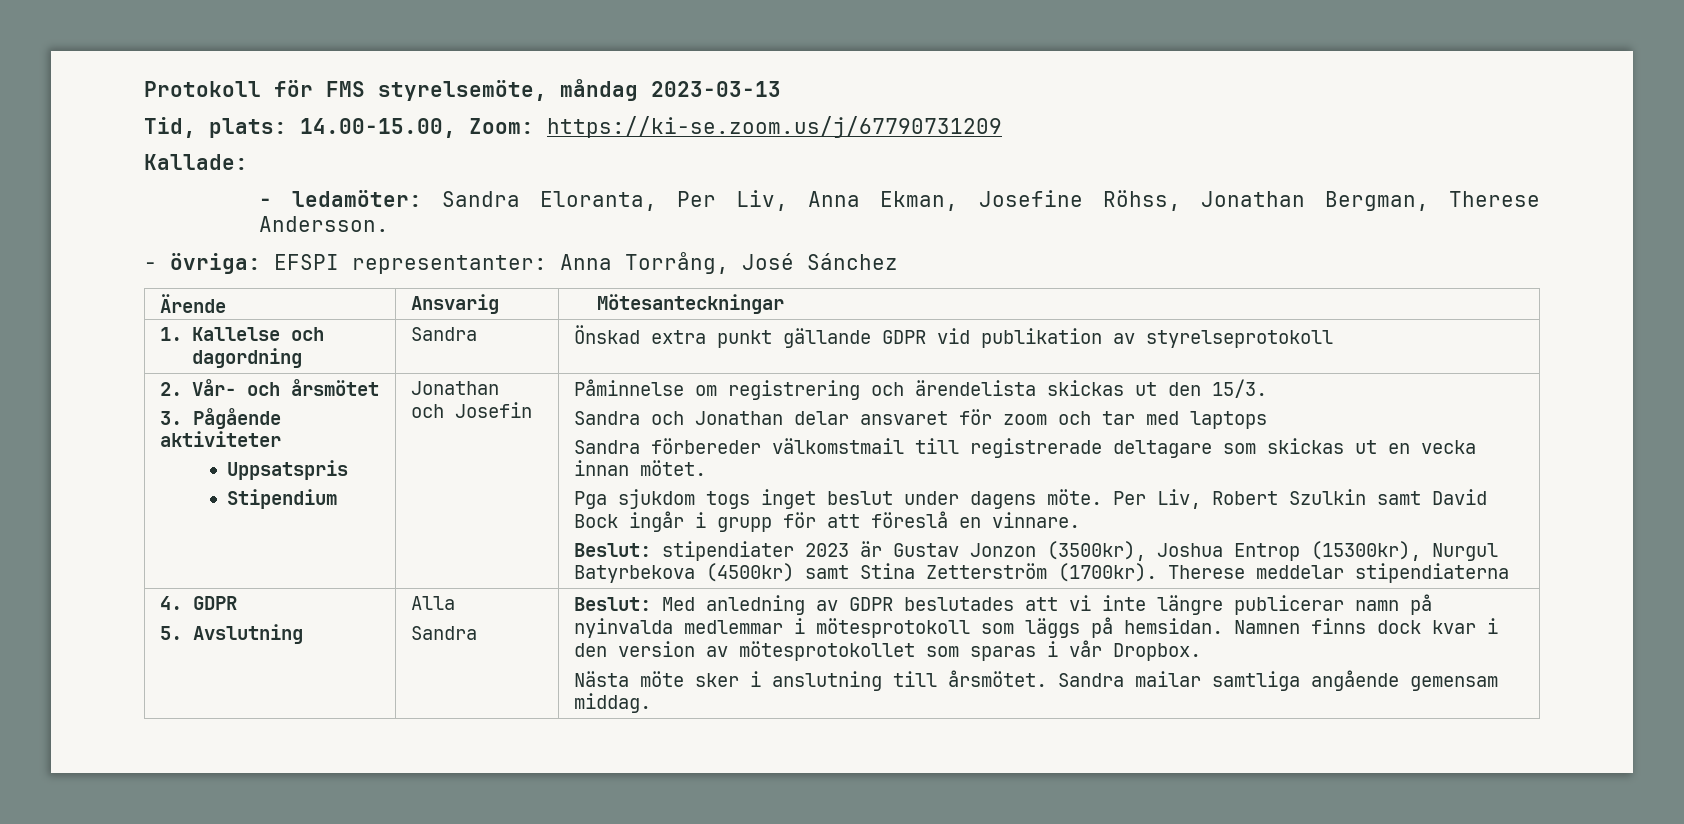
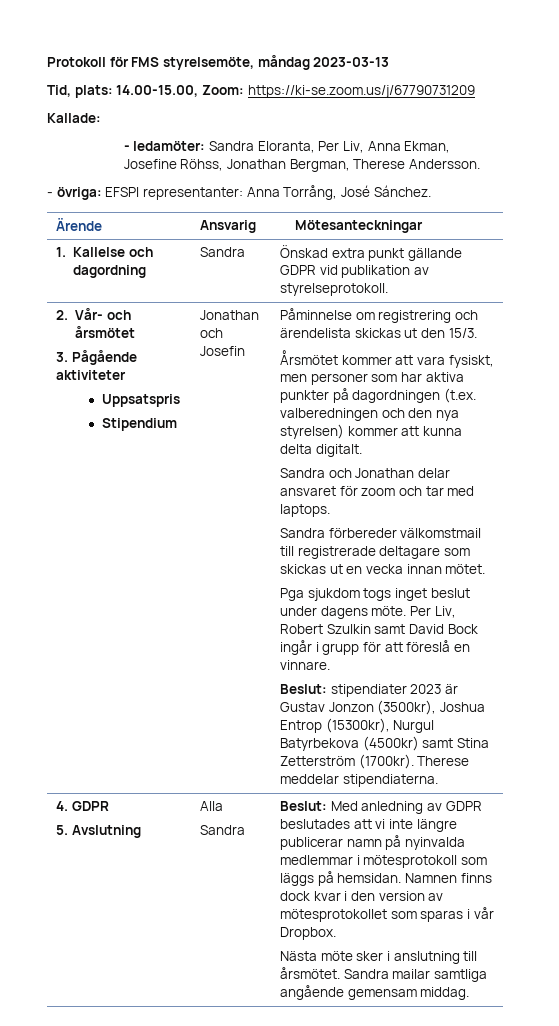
[807,253,898,270] Sánchez -> [373,185,431,197] Sánchez.
[1146,330,1334,348] styrelseprotokoll -> [280,283,389,296] styrelseprotokoll.
(1268, 388) none -> [280,350,494,368] [280,372,464,385] [280,388,477,403] [280,408,460,421] [280,424,463,439] [280,444,362,457] // Årsmötet kommer att vara fysiskt, men personer som har aktiva punkter på dagordningen (t.ex. valberedningen och den nya styrelsen) kommer att kunna delta digitalt.
[1190,411,1268,429] laptops -> [280,504,331,517] laptops.
[1355,563,1510,583] stipendiaterna -> [342,774,438,787] stipendiaterna.

